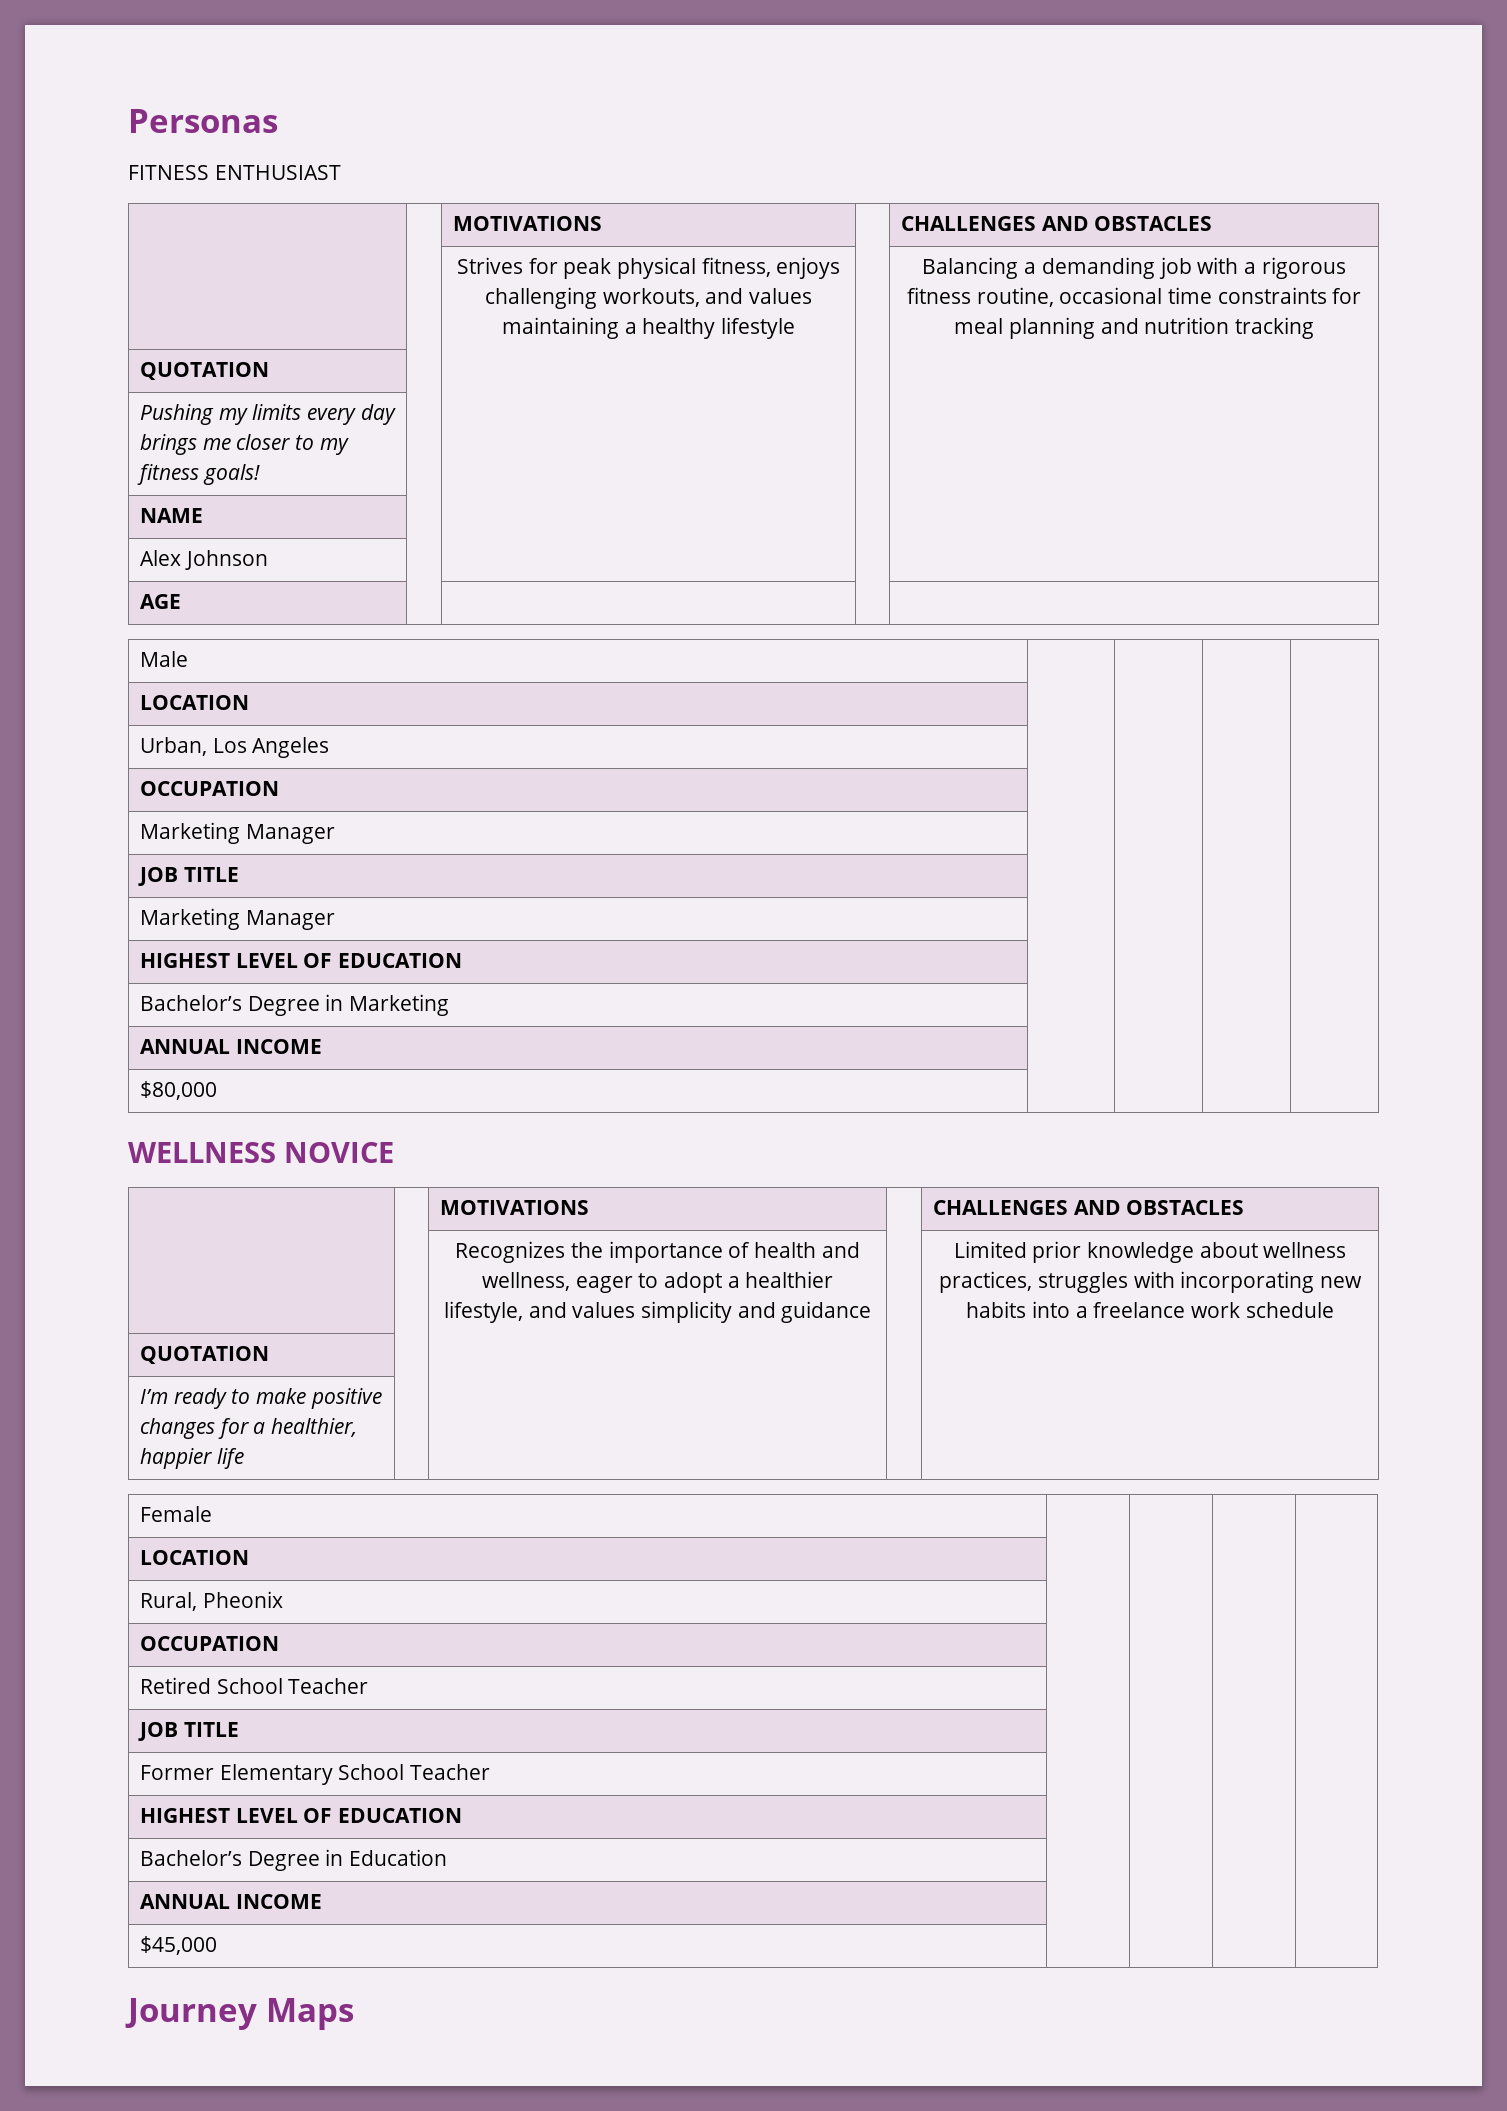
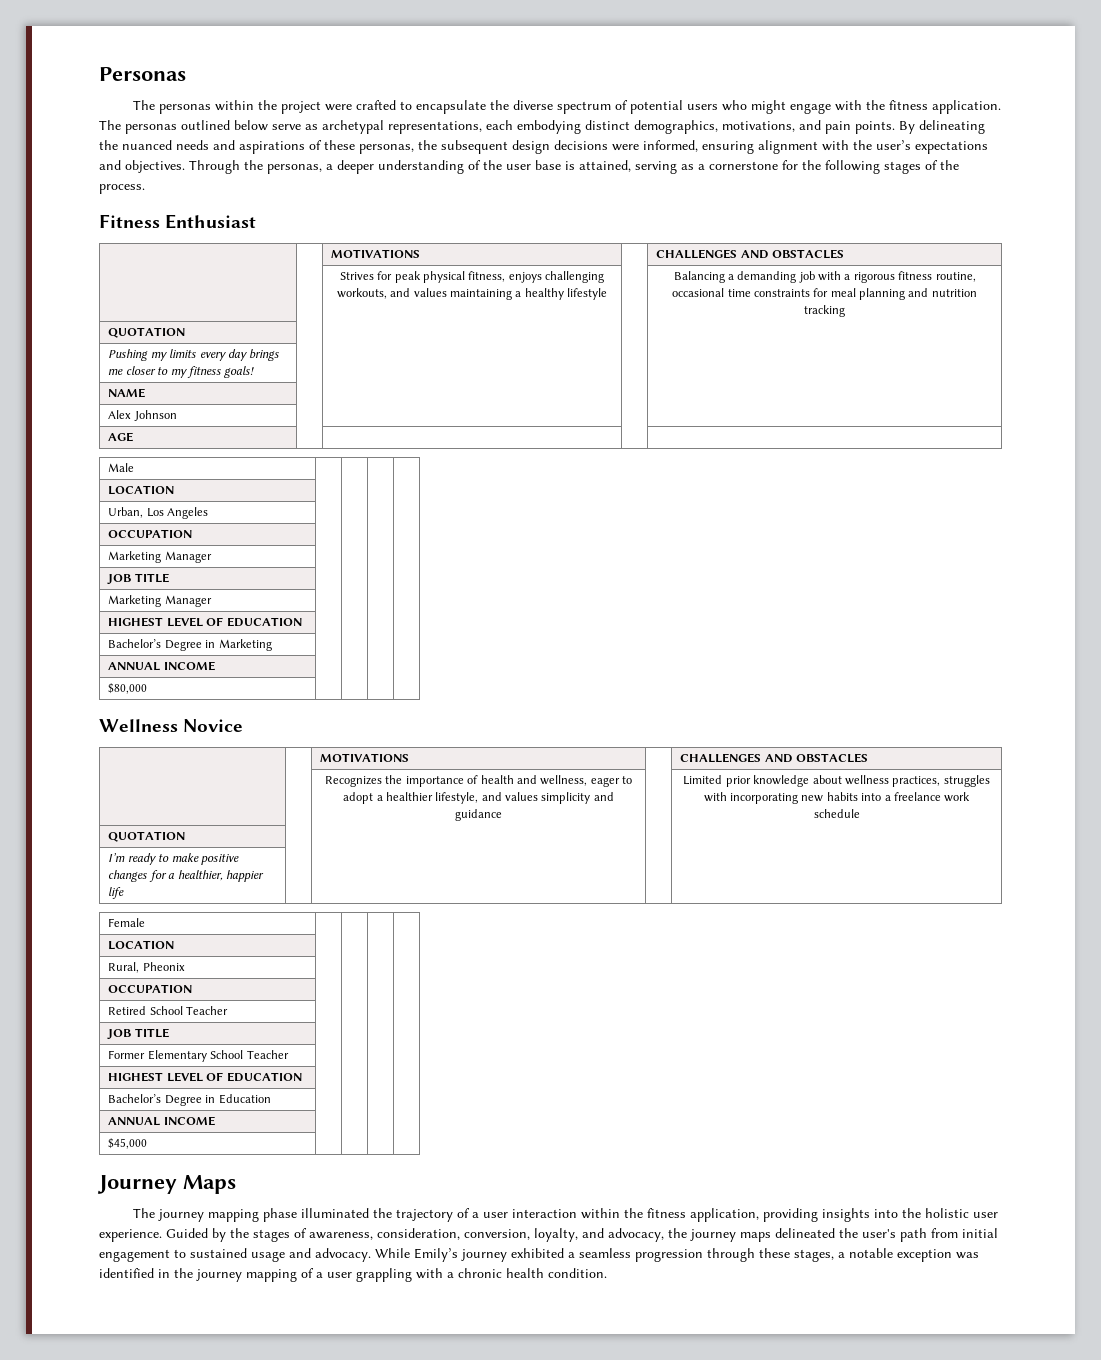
[128,165,341,180] FITNESS ENTHUSIAST -> [133,100,1002,114] [99,120,985,134] [99,140,988,154] [99,160,959,174] [99,184,145,194] [99,214,257,229] The personas within the project were crafted to encapsulate the diverse spectrum of potential users who might engage with the fitness application. The personas outlined below serve as archetypal representations, each embodying distinct demographics, motivations, and pain points. By delineating the nuanced needs and aspirations of these personas, the subsequent design decisions were informed, ensuring alignment with the user’s expectations and objectives. Through the personas, a deeper understanding of the user base is attained, serving as a cornerstone for the following stages of the process. // Fitness Enthusiast
[128,1142,394,1163] WELLNESS NOVICE -> [99,719,244,732] Wellness Novice
(354, 2014) none -> [133,1208,999,1222] [99,1228,998,1242] [99,1248,979,1262] [99,1268,607,1282] // The journey mapping phase illuminated the trajectory of a user interaction within the fitness application, providing insights into the holistic user experience. Guided by the stages of awareness, consideration, conversion, loyalty, and advocacy, the journey maps delineated the user's path from initial engagement to sustained usage and advocacy. While Emily’s journey exhibited a seamless progression through these stages, a notable exception was identified in the journey mapping of a user grappling with a chronic health condition.

